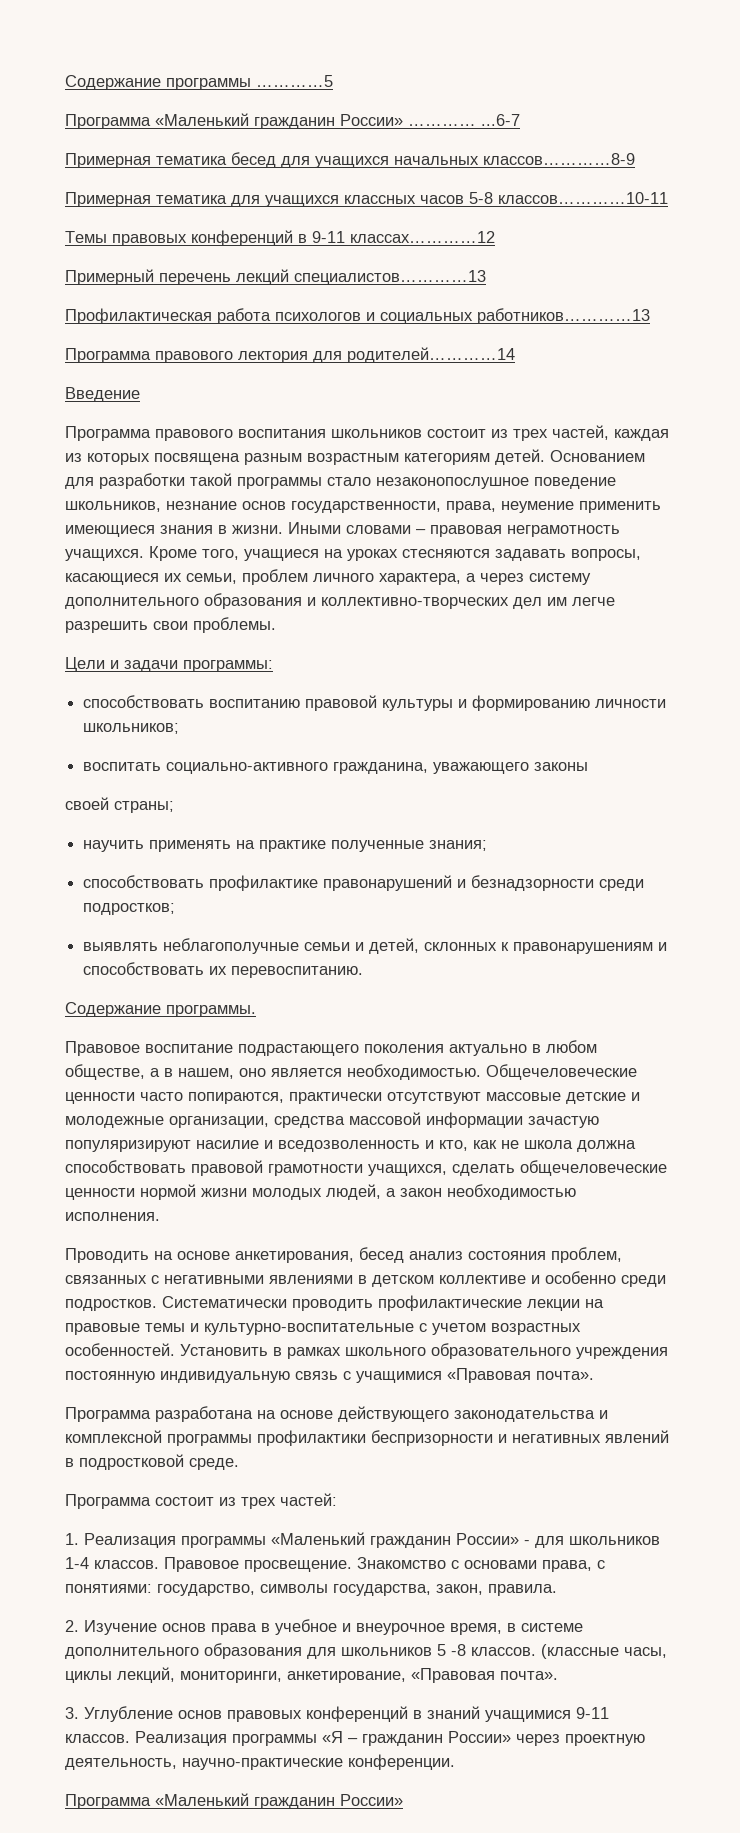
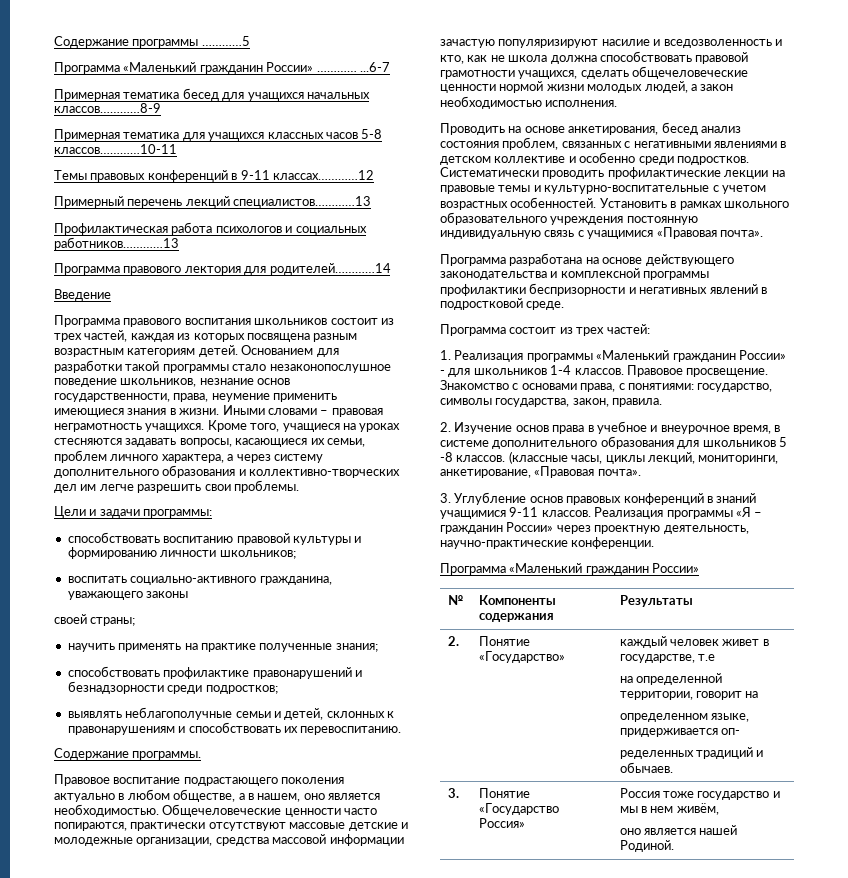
(403, 1800) none -> [447,595,463,605] [478,595,556,605] [478,613,554,622] [619,595,693,607] [447,636,459,646] [478,636,530,646] [478,651,565,663] [619,636,769,648] [619,654,716,663] [619,673,723,685] [619,691,759,700] [619,713,750,722] [619,728,741,737] [619,747,764,759] [619,762,673,773] [447,788,459,798] [478,788,530,798] [478,803,559,815] [478,818,525,828] [619,788,780,800] [619,803,719,815] [619,825,738,835] [619,840,674,852] // № | Компоненты содержания | Результаты // 2. | Понятие «Государство» | каждый человек живет в государстве, т.е // на определенной территории, говорит на // определенном языке, придерживается оп- // ределенных традиций и обычаев. // 3. | Понятие «Государство Россия» | Россия тоже государство и мы в нем живём, // оно является нашей Родиной.

